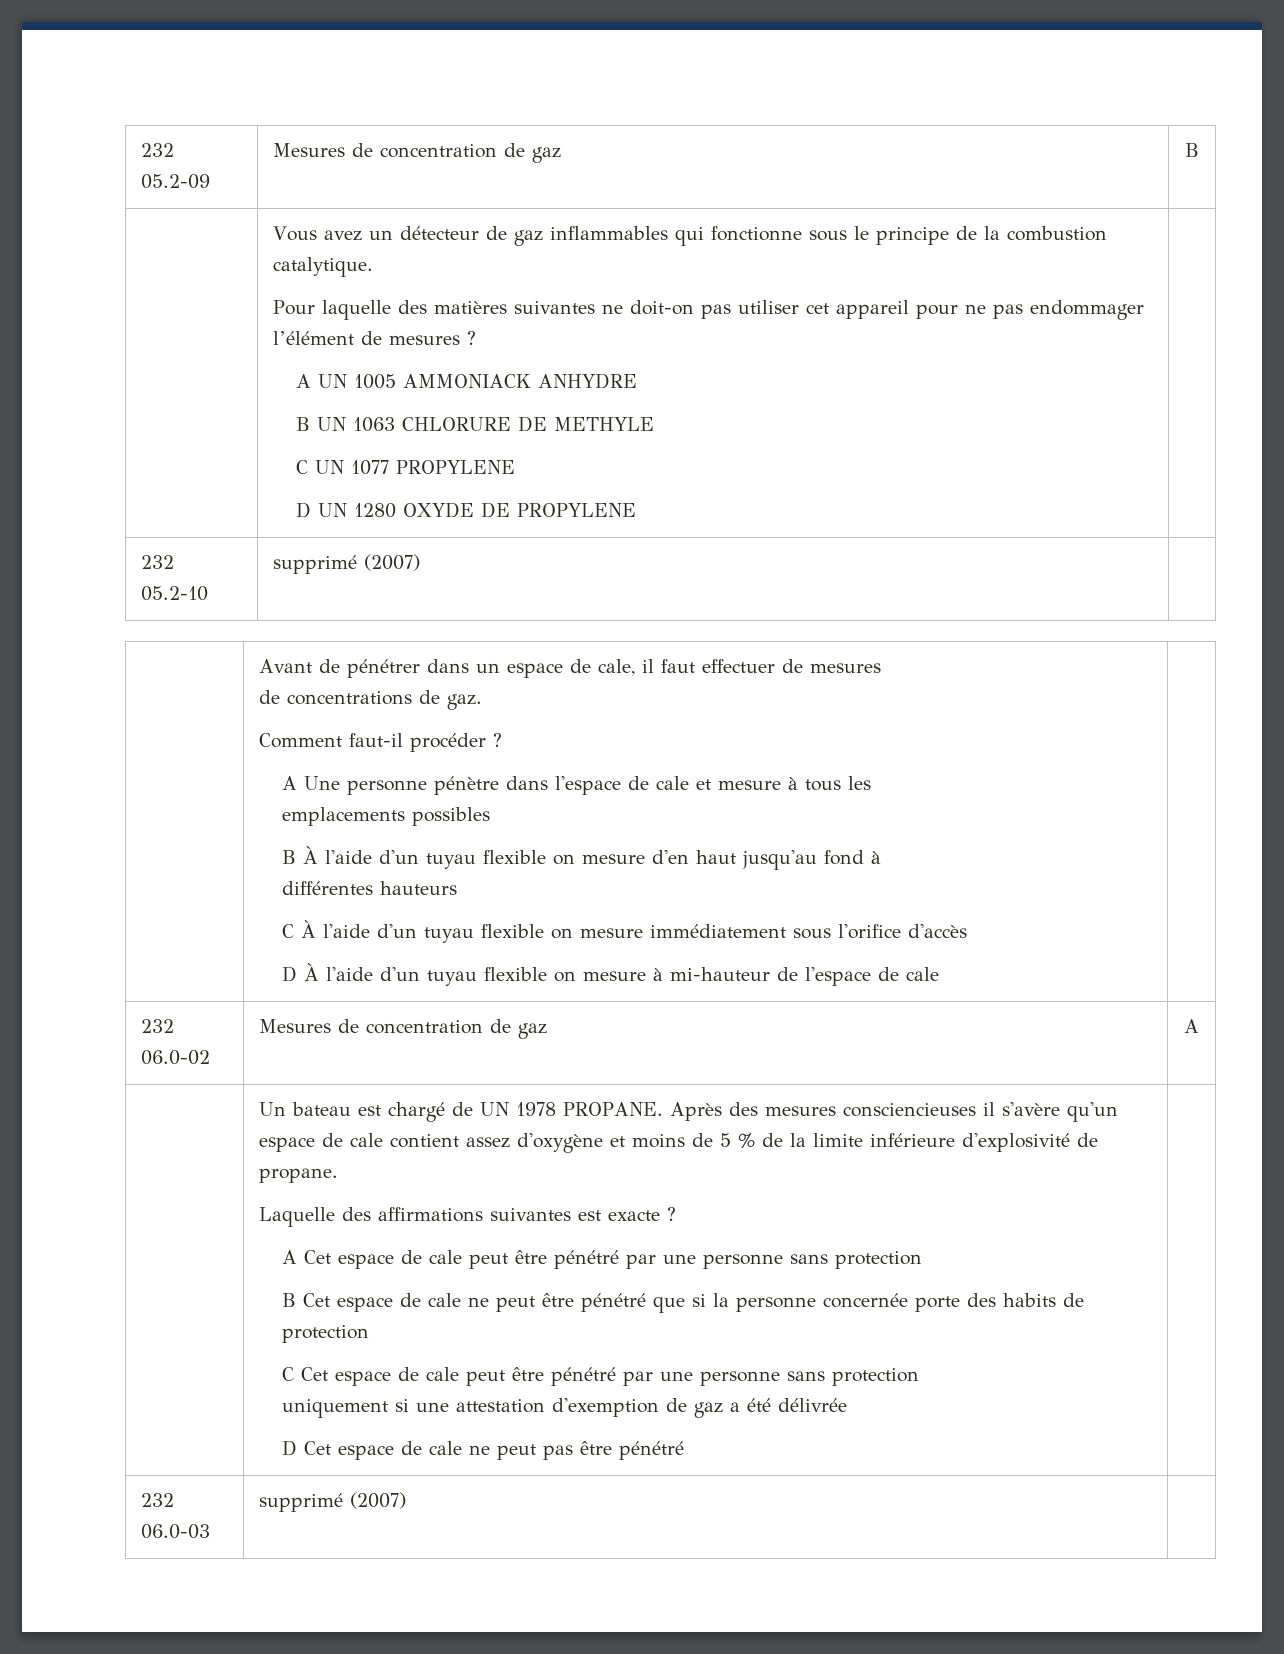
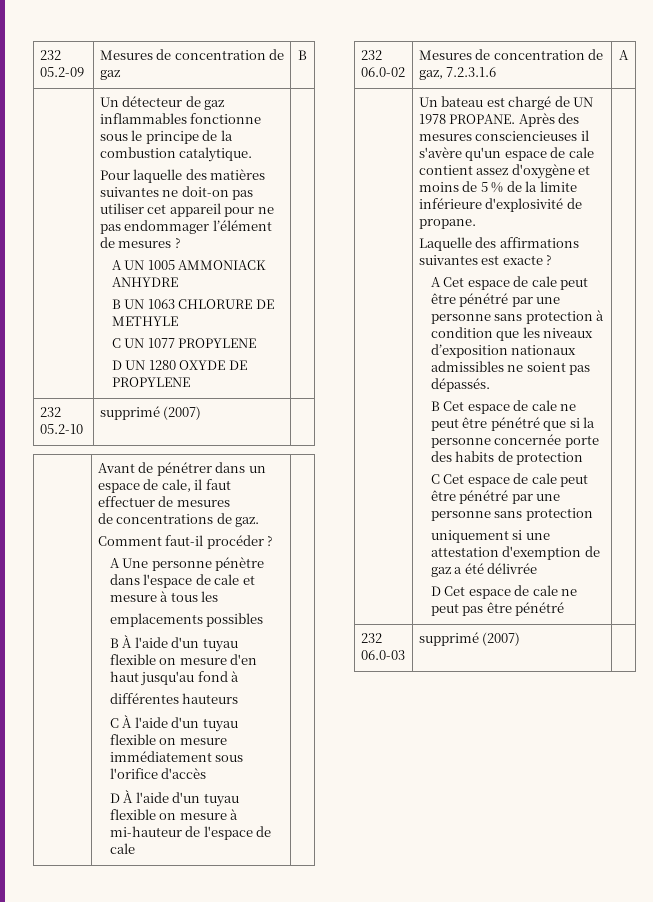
[272,226,393,241] Vous avez un -> [99,97,119,107] Un
[674,227,704,246] qui -> (187, 118) none
[517,1023,547,1039] gaz -> [418,67,497,80] gaz, 7.2.3.1.6
(923, 1260) none -> [596,310,605,321] [430,327,594,341] [430,344,577,358] [430,361,591,375] [430,378,490,392] à condition que les niveaux d’exposition nationaux admissibles ne soient pas dépassés.

